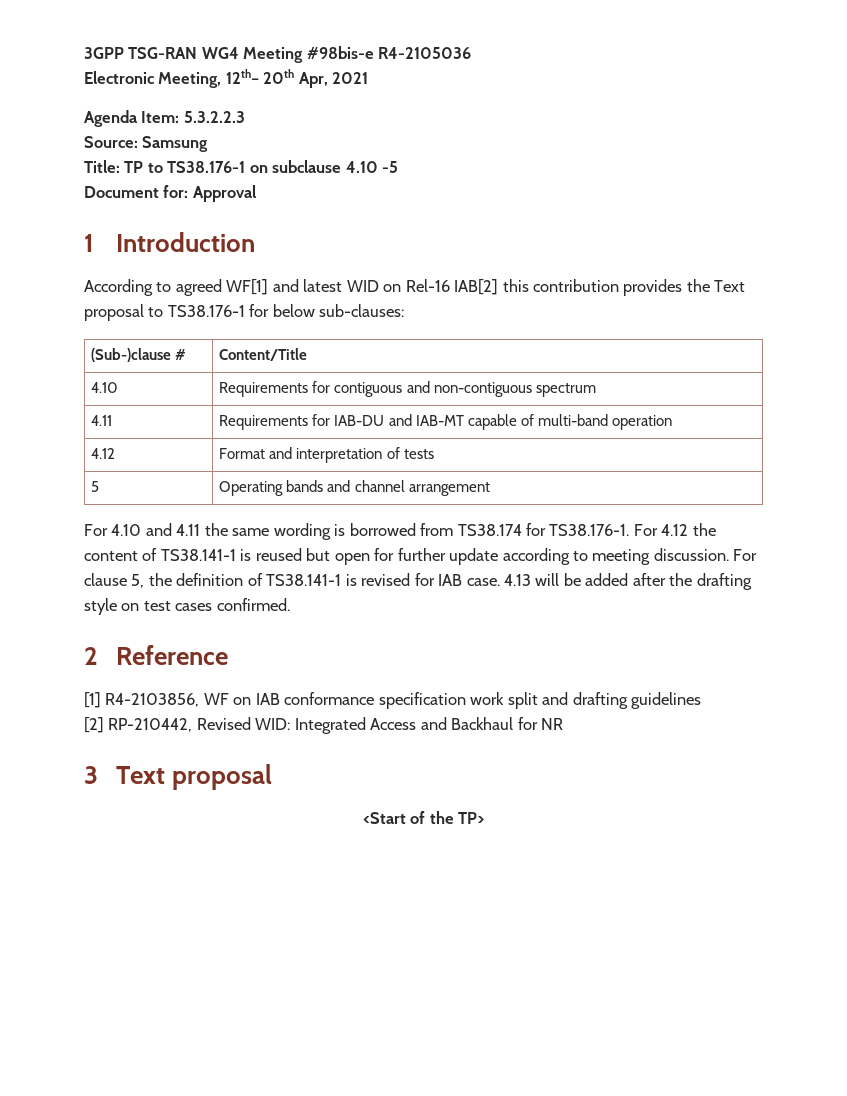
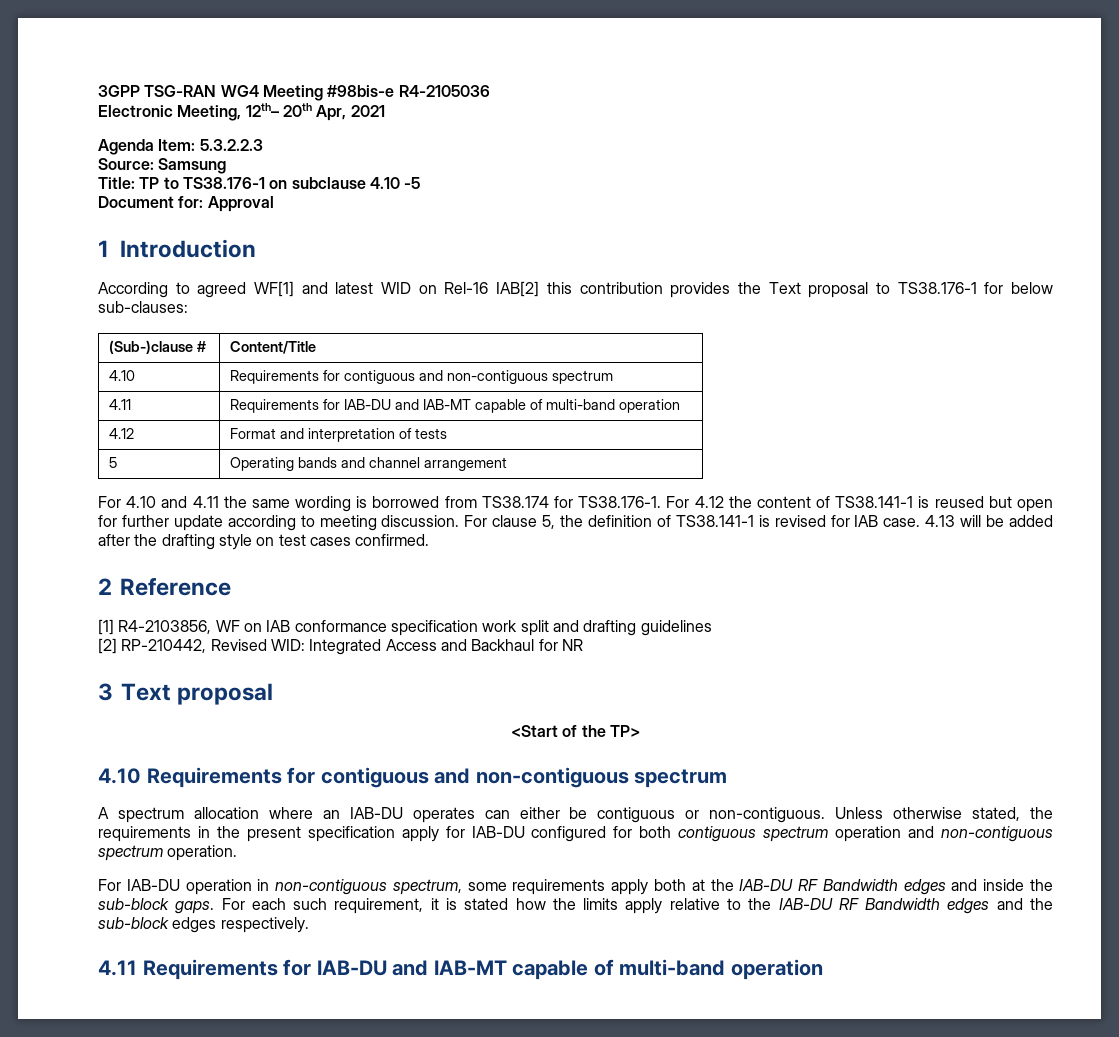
(485, 818) none -> [98,767,728,788] [98,807,1053,823] [98,826,1054,842] [98,845,238,861] [98,879,1054,895] [98,898,1054,914] [98,917,309,933] [98,959,823,980] // 4.10 Requirements for contiguous and non-contiguous spectrum // A spectrum allocation where an IAB-DU operates can either be contiguous or non-contiguous. Unless otherwise stated, the requirements in the present specification apply for IAB-DU configured for both contiguous spectrum operation and non-contiguous spectrum operation. // For IAB-DU operation in non-contiguous spectrum, some requirements apply both at the IAB-DU RF Bandwidth edges and inside the sub-block gaps. For each such requirement, it is stated how the limits apply relative to the IAB-DU RF Bandwidth edges and the sub-block edges respectively. // 4.11 Requirements for IAB-DU and IAB-MT capable of multi-band operation

